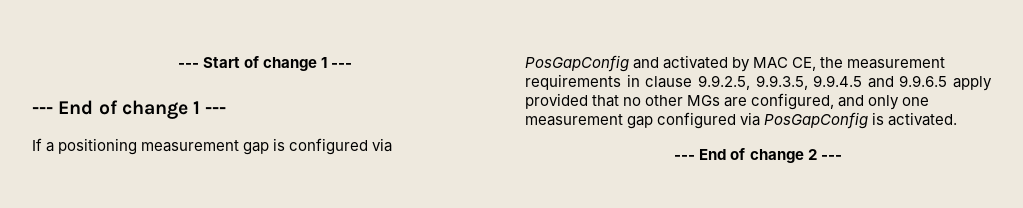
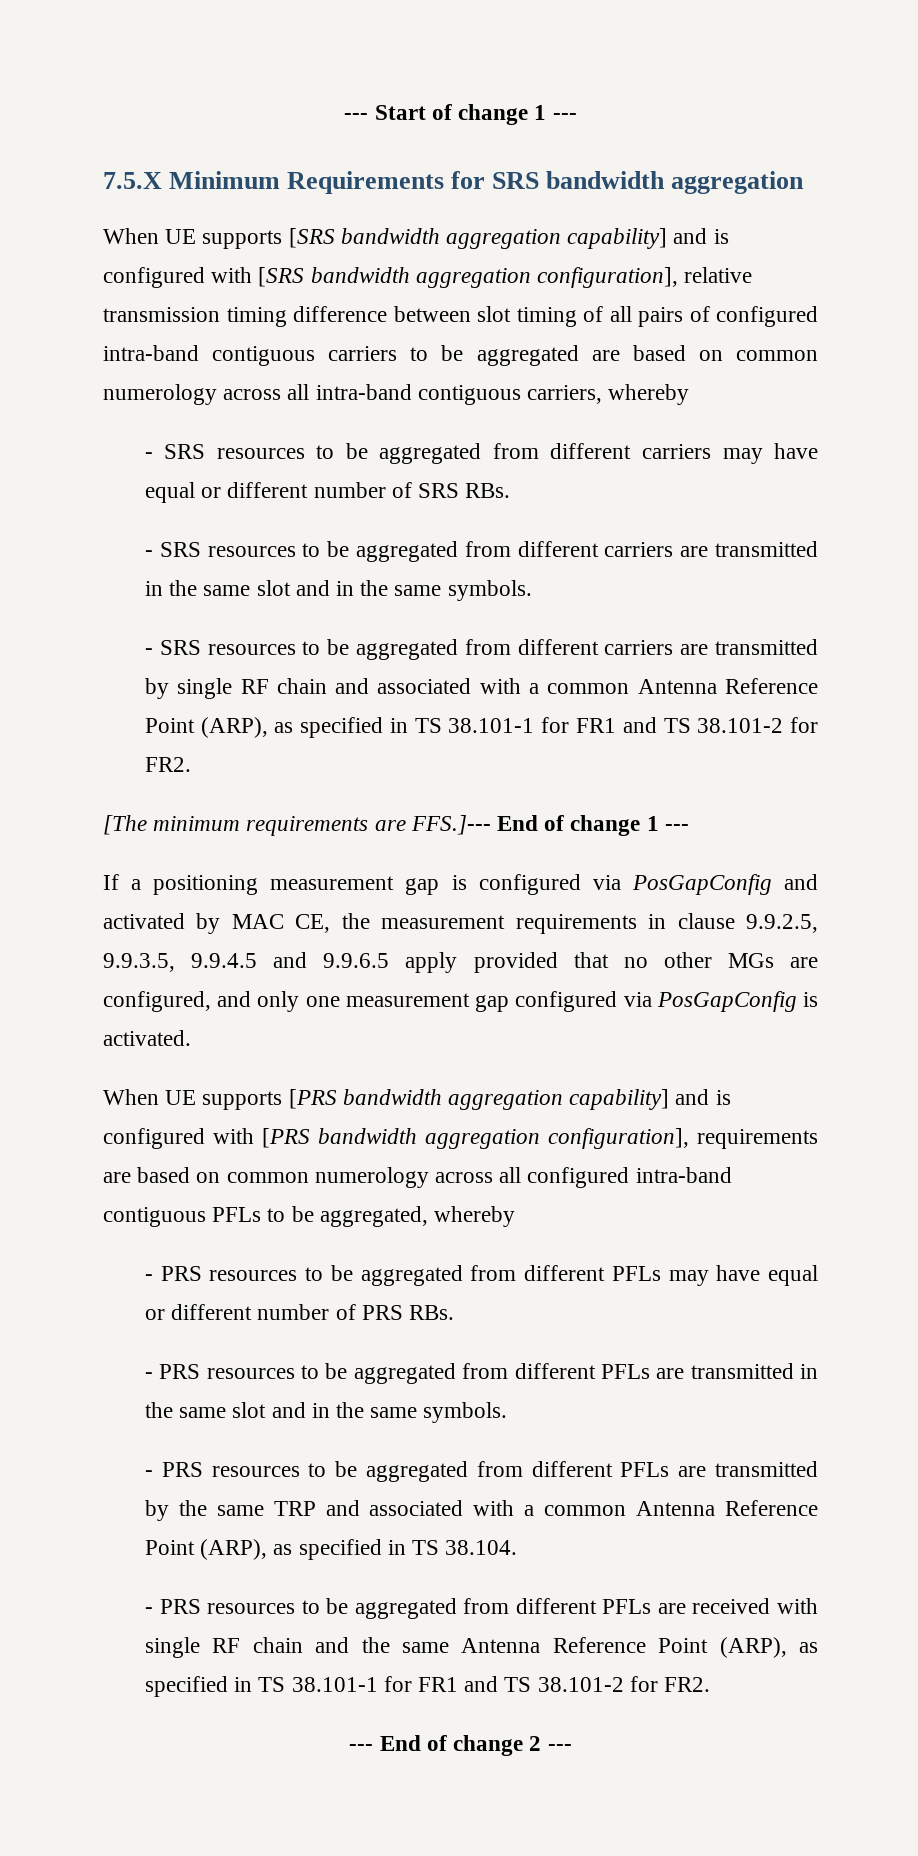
[32,107,53,114] --- -> [103,171,805,194] [103,228,729,249] [103,267,753,288] [103,306,818,327] [103,345,818,366] [103,384,690,405] [144,443,819,464] [144,482,511,503] [144,541,818,562] [144,580,532,601] [144,639,818,660] [144,678,818,699] [144,717,819,738] [144,757,191,772] [103,815,491,836] 7.5.X Minimum Requirements for SRS bandwidth aggregation // When UE supports [SRS bandwidth aggregation capability] and is configured with [SRS bandwidth aggregation configuration], relative transmission timing difference between slot timing of all pairs of configured intra-band contiguous carriers to be aggregated are based on common numerology across all intra-band contiguous carriers, whereby // - SRS resources to be aggregated from different carriers may have equal or different number of SRS RBs. // - SRS resources to be aggregated from different carriers are transmitted in the same slot and in the same symbols. // - SRS resources to be aggregated from different carriers are transmitted by single RF chain and associated with a common Antenna Reference Point (ARP), as specified in TS 38.101-1 for FR1 and TS 38.101-2 for FR2. // [The minimum requirements are FFS.]---
(958, 119) none -> [103,1089,731,1110] [103,1128,818,1149] [103,1167,732,1188] [103,1206,516,1227] [144,1265,818,1286] [144,1304,455,1320] [144,1363,818,1384] [144,1402,508,1423] [144,1461,818,1482] [144,1500,819,1521] [144,1539,518,1560] [144,1598,818,1619] [144,1637,819,1658] [144,1676,711,1697] // When UE supports [PRS bandwidth aggregation capability] and is configured with [PRS bandwidth aggregation configuration], requirements are based on common numerology across all configured intra-band contiguous PFLs to be aggregated, whereby // - PRS resources to be aggregated from different PFLs may have equal or different number of PRS RBs. // - PRS resources to be aggregated from different PFLs are transmitted in the same slot and in the same symbols. // - PRS resources to be aggregated from different PFLs are transmitted by the same TRP and associated with a common Antenna Reference Point (ARP), as specified in TS 38.104. // - PRS resources to be aggregated from different PFLs are received with single RF chain and the same Antenna Reference Point (ARP), as specified in TS 38.101-1 for FR1 and TS 38.101-2 for FR2.

